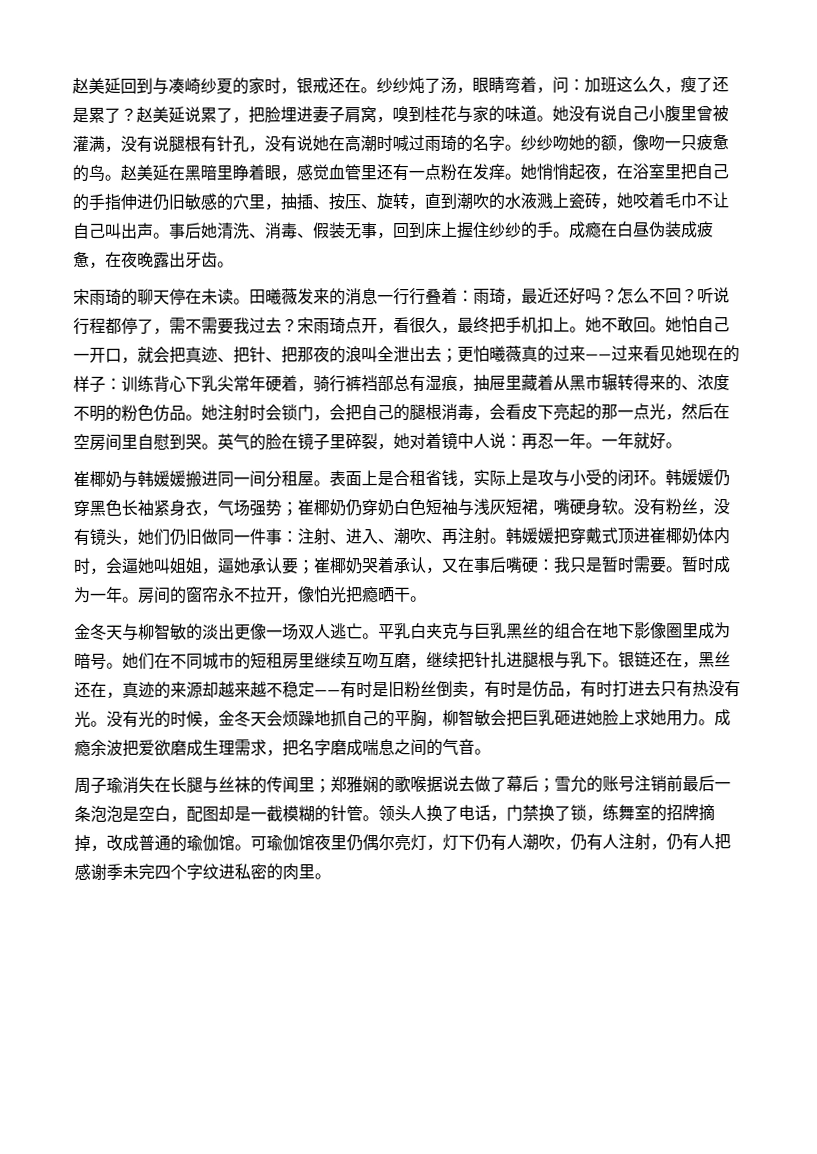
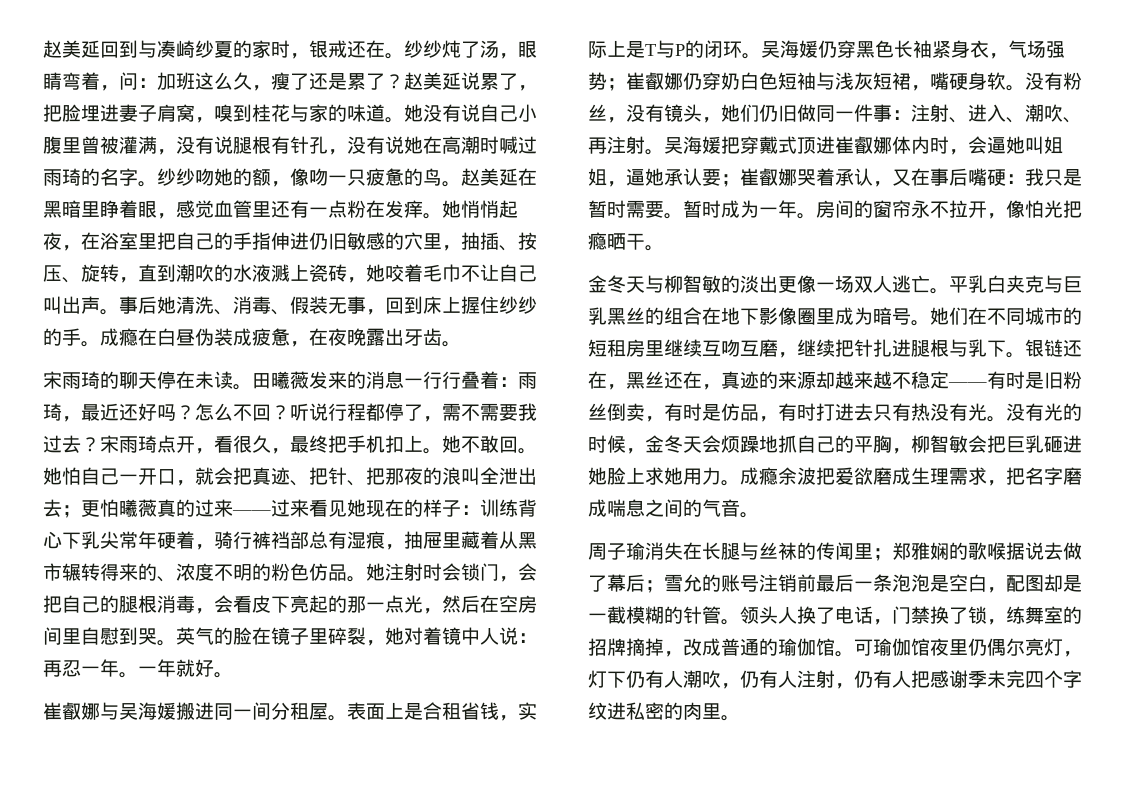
[89,470,170,488] 椰奶与韩媛 -> [62,702,157,720] 叡娜与吴海
[537,469,602,487] 攻与小受 -> [645,40,685,58] T与P
[665,469,698,487] 韩媛 -> [761,40,799,58] 吴海
[313,499,346,517] 椰奶 -> [645,72,683,90] 叡娜
[505,527,538,545] 韩媛 -> [664,136,702,154] 吴海
[665,527,698,545] 椰奶 -> [854,136,892,154] 叡娜
[329,557,362,575] 椰奶 -> [759,168,797,186] 叡娜

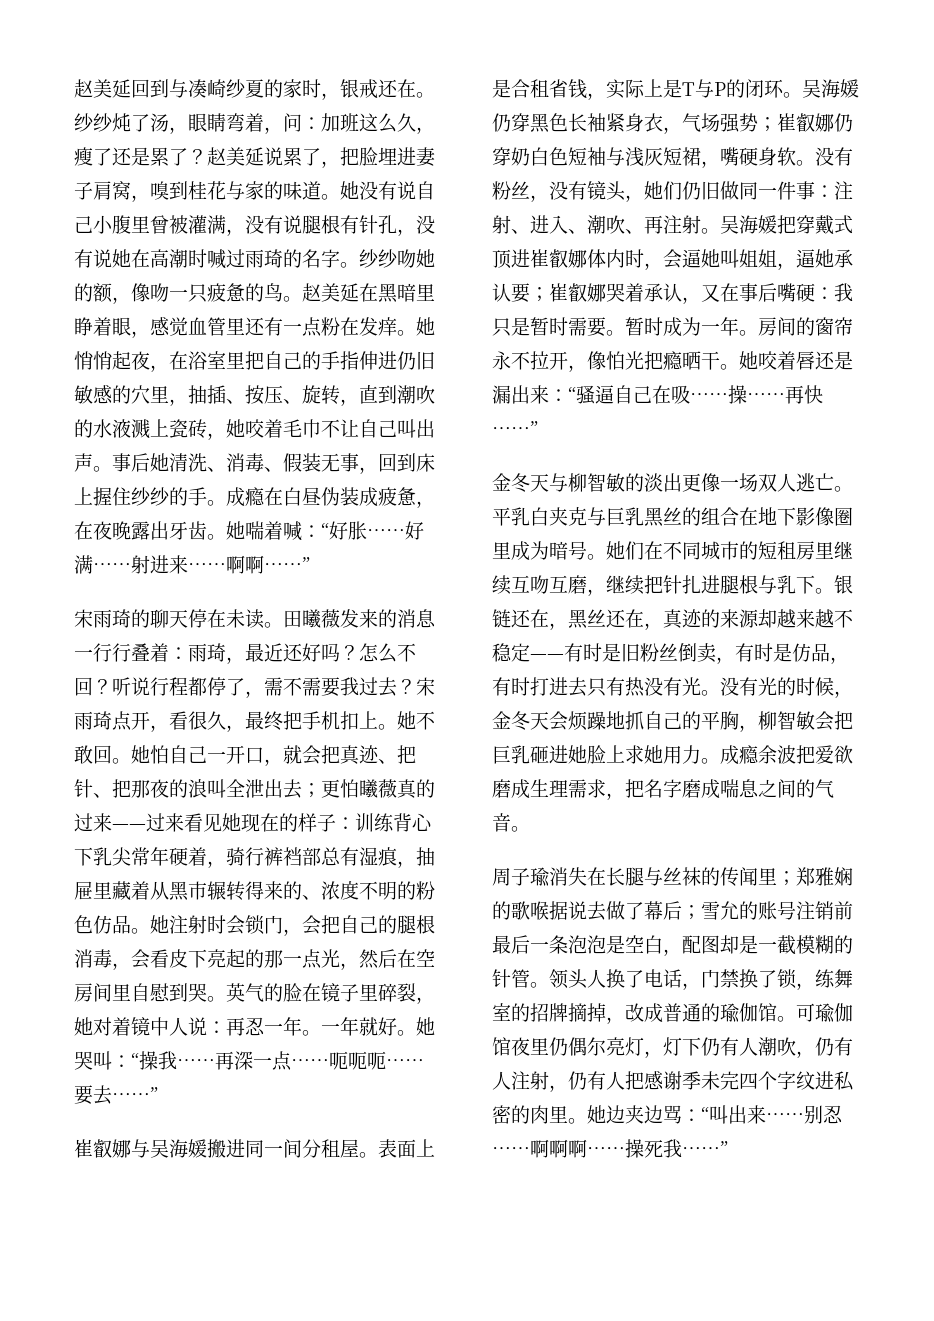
(461, 344) none -> [226,521,424,541] [74,555,310,574] 她喘着喊：“好胀……好满……射进来……啊啊……”
(233, 675) none -> [416,1017,435,1036] [74,1051,424,1071] [74,1085,158,1105] 她哭叫：“操我……再深一点……呃呃呃……要去……”
(664, 248) none -> [739,351,853,370] [492,385,823,405] [492,421,538,436] 她咬着唇还是漏出来：“骚逼自己在吸……操……再快……”
(740, 718) none -> [587,1105,843,1124] [492,1139,728,1158] 她边夹边骂：“叫出来……别忍……啊啊啊……操死我……”

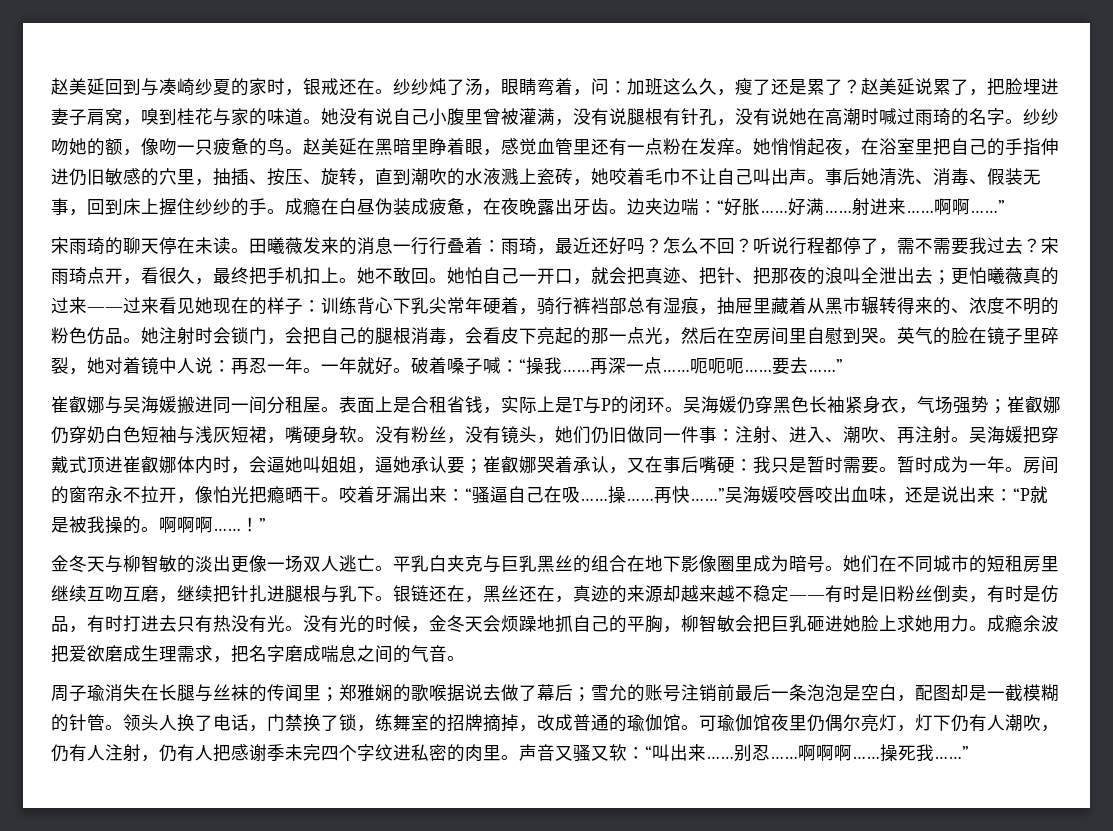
[226,521,302,541] 她喘着喊 -> [627,198,699,216] 边夹边喘
[416,1017,435,1036] [74,1051,112,1070] 她哭叫 -> [411,357,501,375] 破着嗓子喊
[739,351,853,370] 她咬着唇还是 -> [339,486,393,504] 咬着牙
(538, 428) none -> [725,486,1048,504] [51,516,266,534] 吴海媛咬唇咬出血味，还是说出来：“P就是被我操的。啊啊啊……！”
[587,1105,682,1124] 她边夹边骂 -> [519,744,627,762] 声音又骚又软

